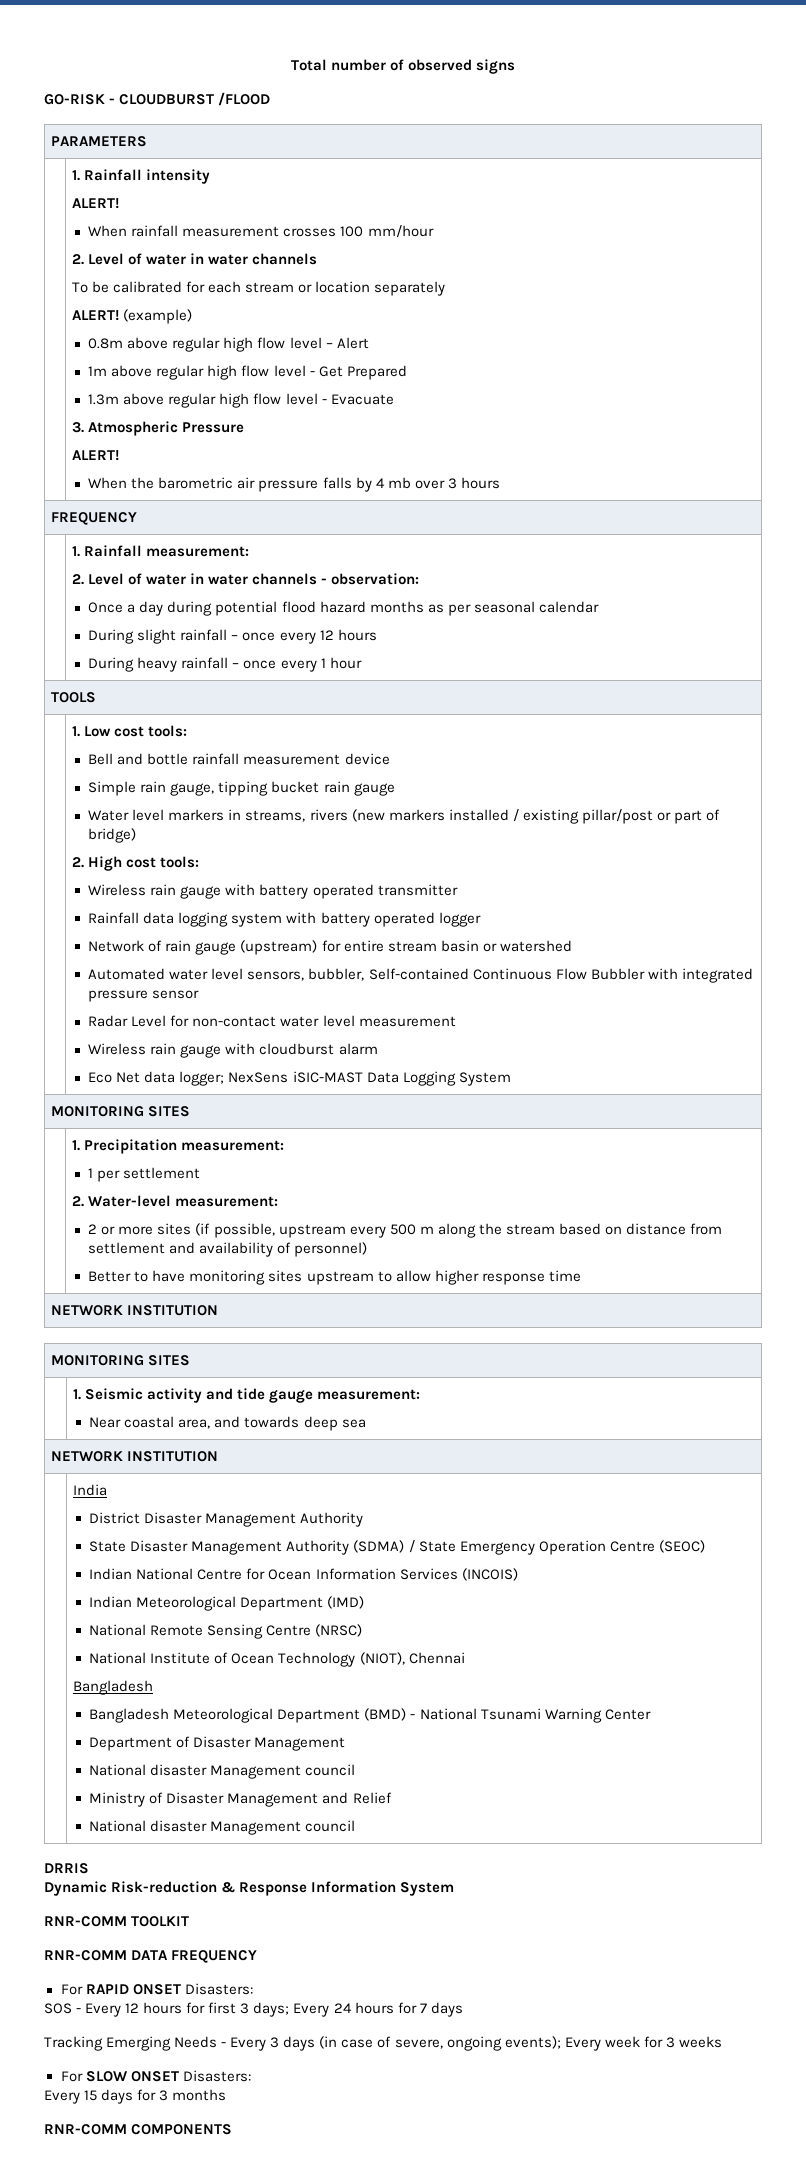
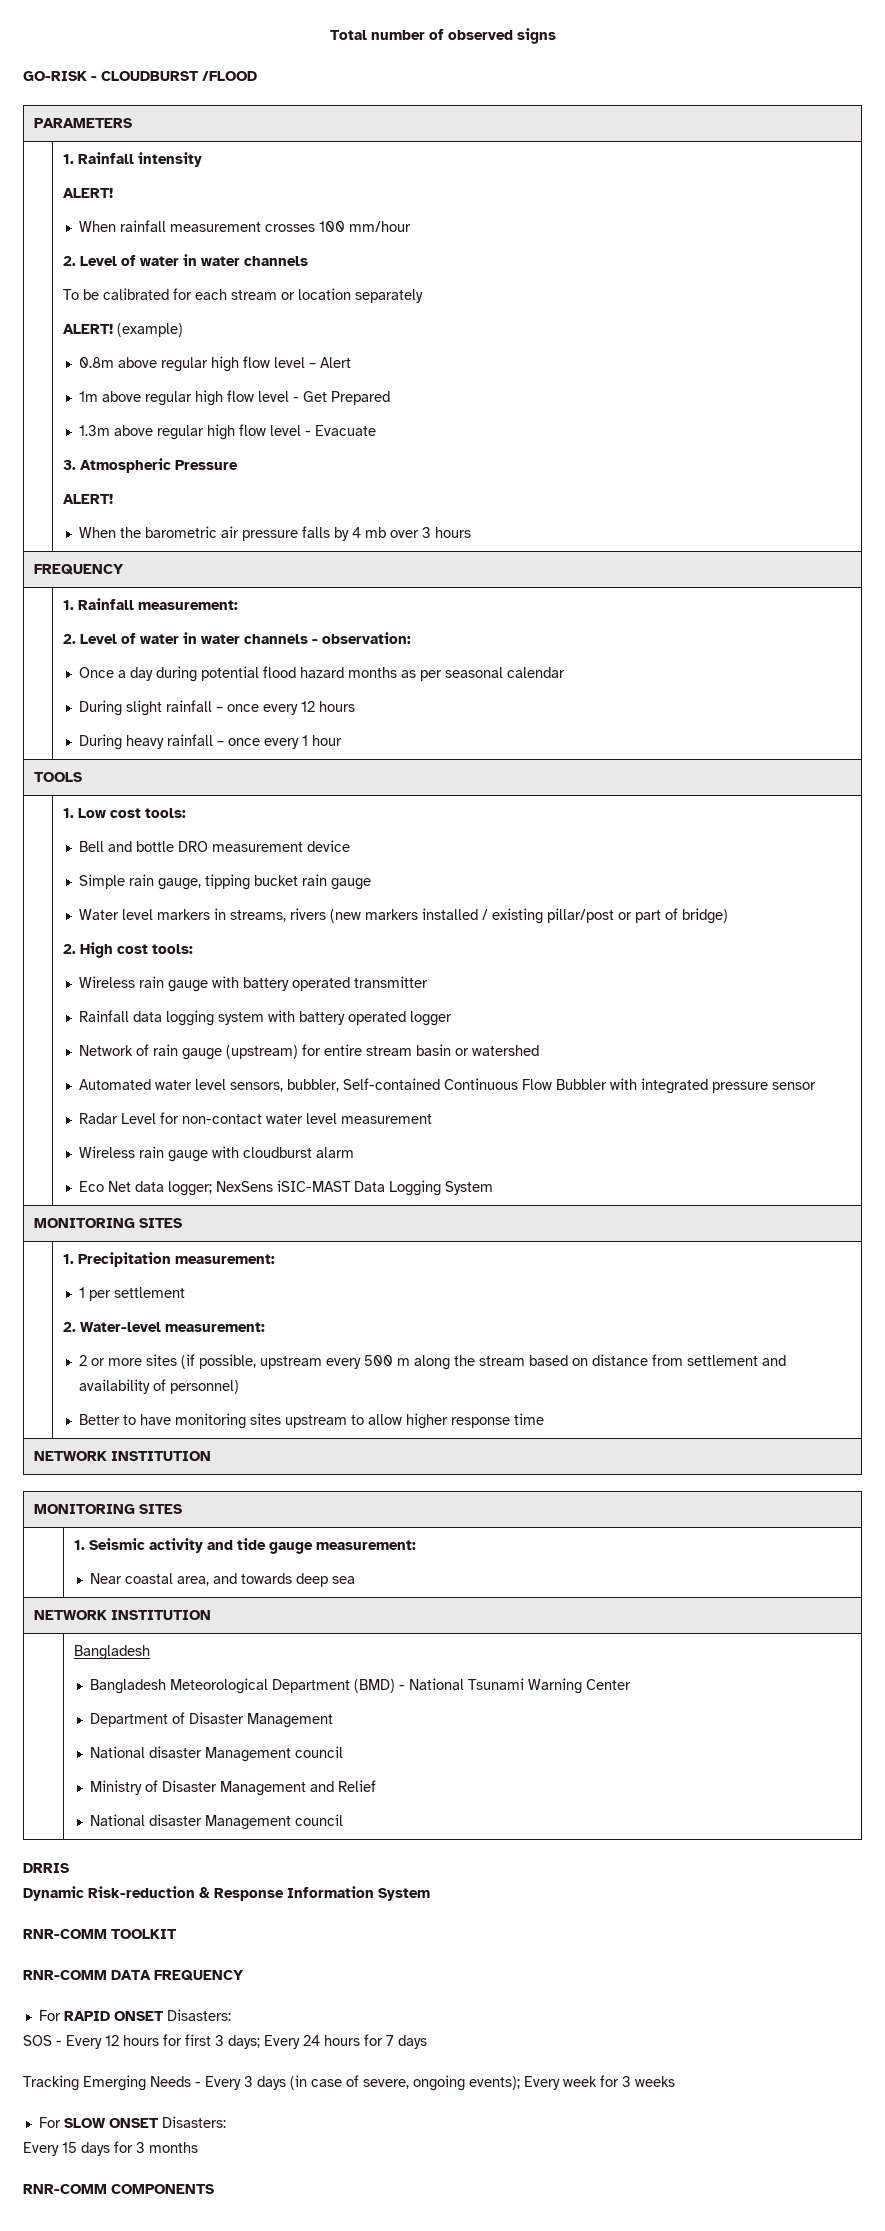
[192,753,240,765] rainfall -> [178,841,209,852] DRO
[72,1484,107,1496] [89,1512,364,1527] [89,1540,705,1555] [89,1568,518,1581] [89,1596,365,1611] [89,1624,363,1639] [89,1652,465,1667] India // District Disaster Management Authority // State Disaster Management Authority (SDMA) / State Emergency Operation Centre (SEOC) // Indian National Centre for Ocean Information Services (INCOIS) // Indian Meteorological Department (IMD) // National Remote Sensing Centre (NRSC) // National Institute of Ocean Technology (NIOT), Chennai // -> (212, 1615) none

